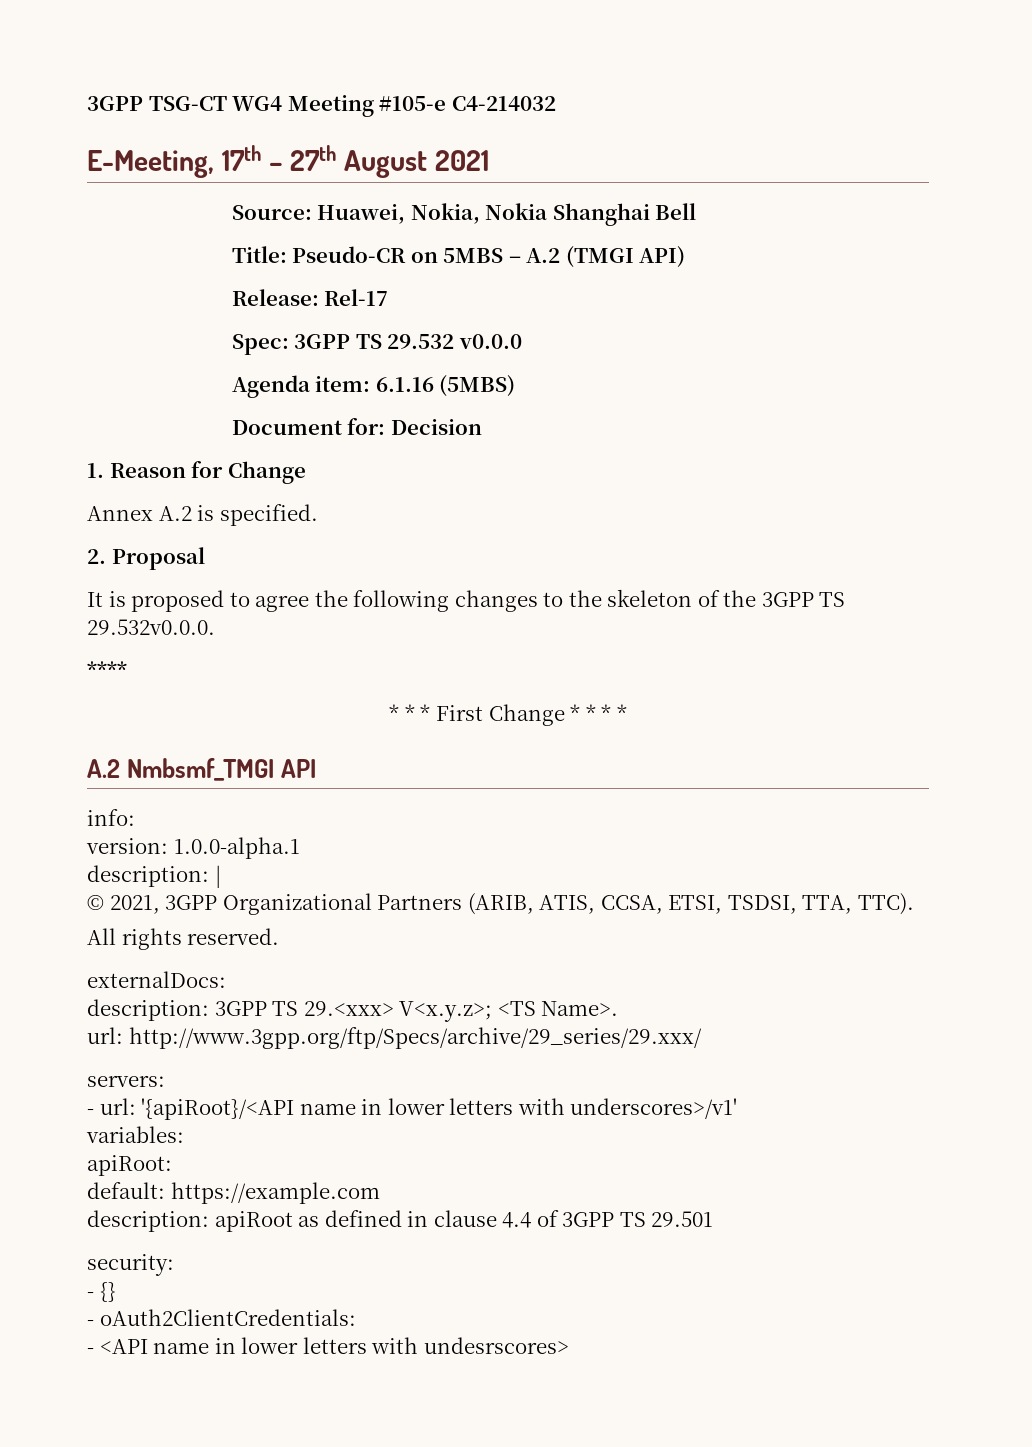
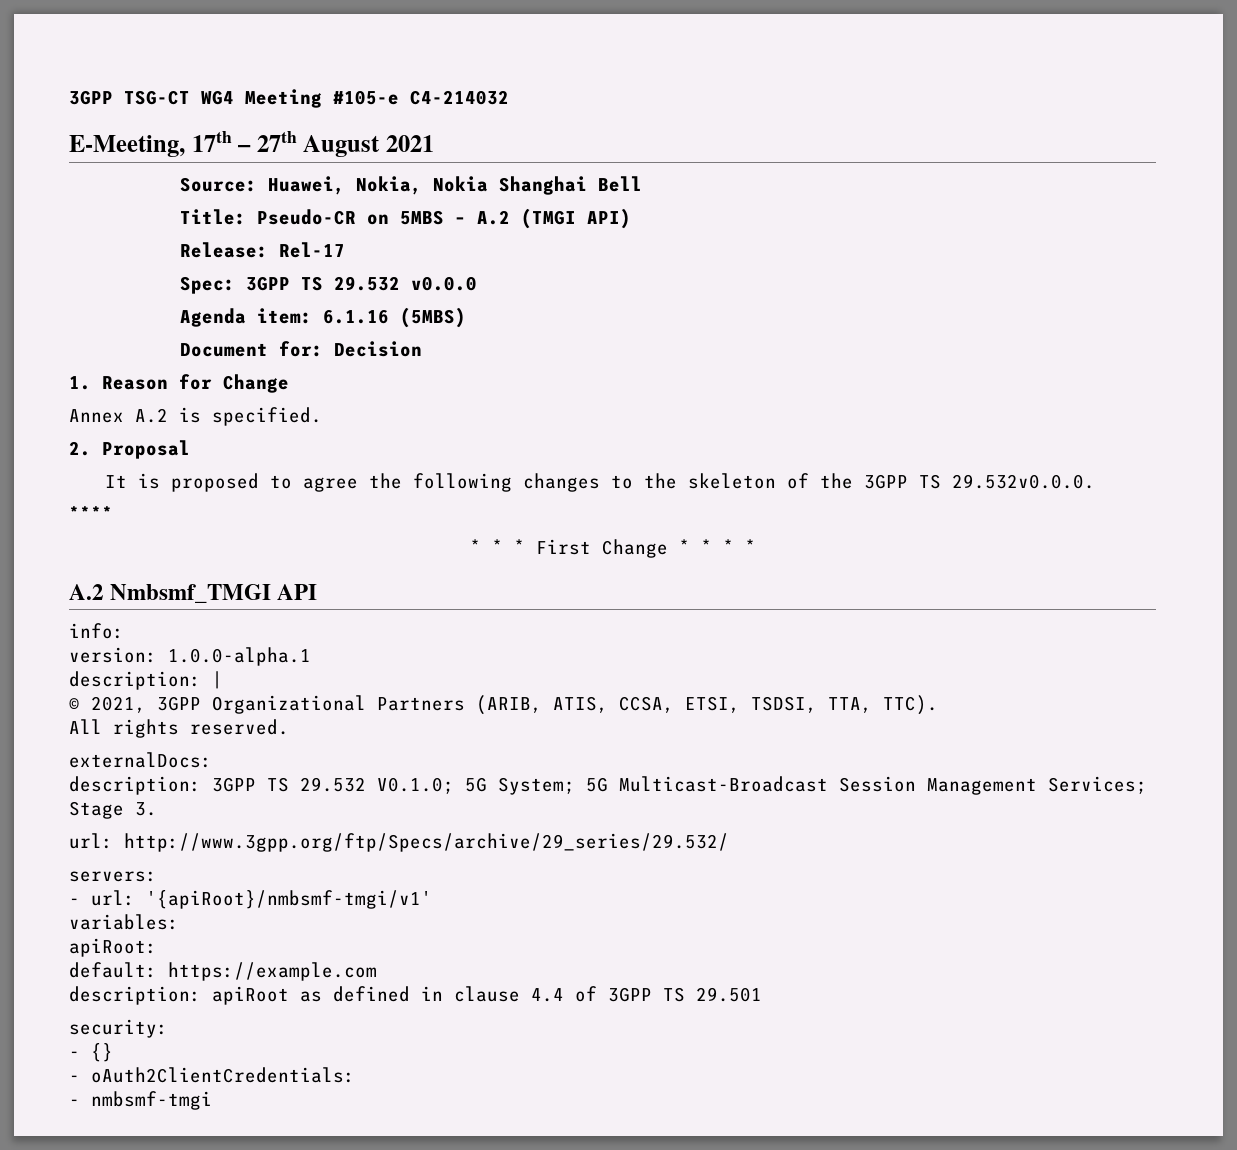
[303,1001,619,1022] [87,1027,702,1049] 29.<xxx> V<x.y.z>; <TS Name>. // url: http://www.3gpp.org/ftp/Specs/archive/29_series/29.xxx/ -> [300,776,1147,795] [69,801,157,819] [69,833,729,852] 29.532 V0.1.0; 5G System; 5G Multicast-Broadcast Session Management Services; Stage 3. // url: http://www.3gpp.org/ftp/Specs/archive/29_series/29.532/
[141,1098,738,1120] '{apiRoot}/<API name in lower letters with underscores>/v1' -> [146,890,432,909] '{apiRoot}/nmbsmf-tmgi/v1'
[99,1337,569,1354] <API name in lower letters with undesrscores> -> [91,1091,212,1110] nmbsmf-tmgi

